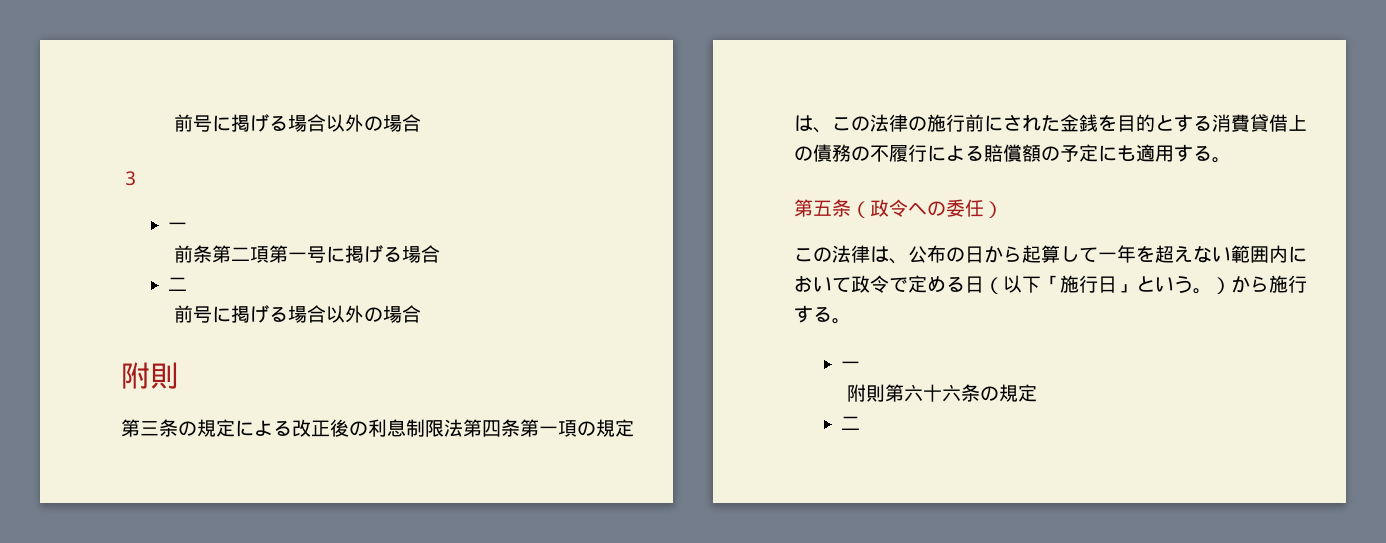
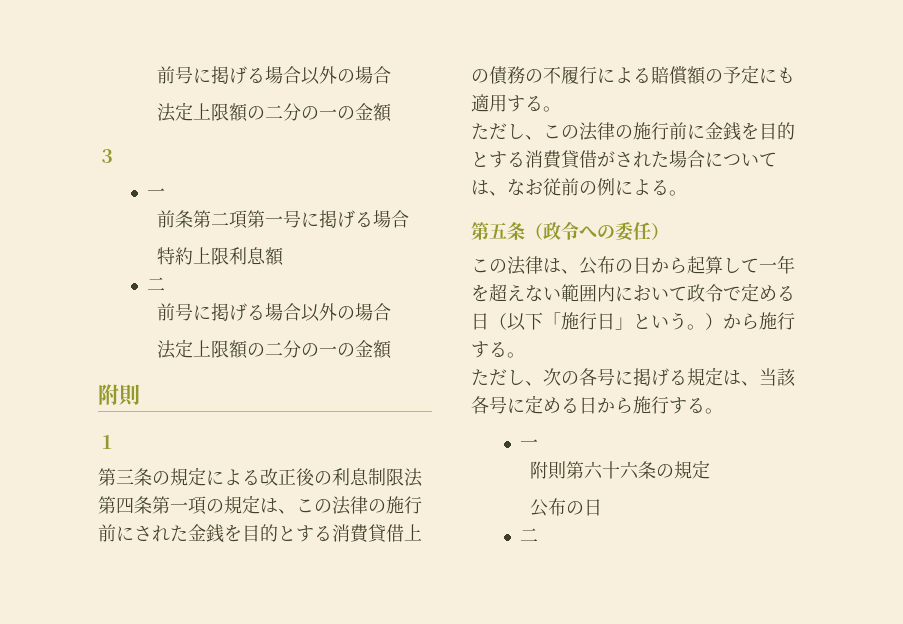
[173,114,421,132] 前号に掲げる場合以外の場合 -> [157,66,392,85] [157,102,393,122] 前号に掲げる場合以外の場合 // 法定上限額の二分の一の金額
(440, 254) none -> [157,247,285,266] // 特約上限利息額
[121,362,179,389] // 附則 -> [157,339,393,359] [98,384,140,406] [98,435,116,449] // 法定上限額の二分の一の金額 // 附則 // １
(1231, 160) none -> [471,122,795,141] [471,150,777,169] [471,178,687,196] // ただし、この法律の施行前に金銭を目的とする消費貸借がされた場合については、なお従前の例による。
(851, 321) none -> [471,367,796,387] [471,395,723,414] // ただし、次の各号に掲げる規定は、当該各号に定める日から施行する。
(1037, 393) none -> [530,498,603,517] // 公布の日

